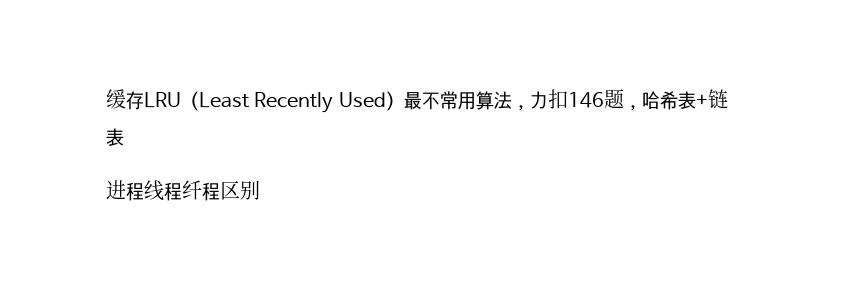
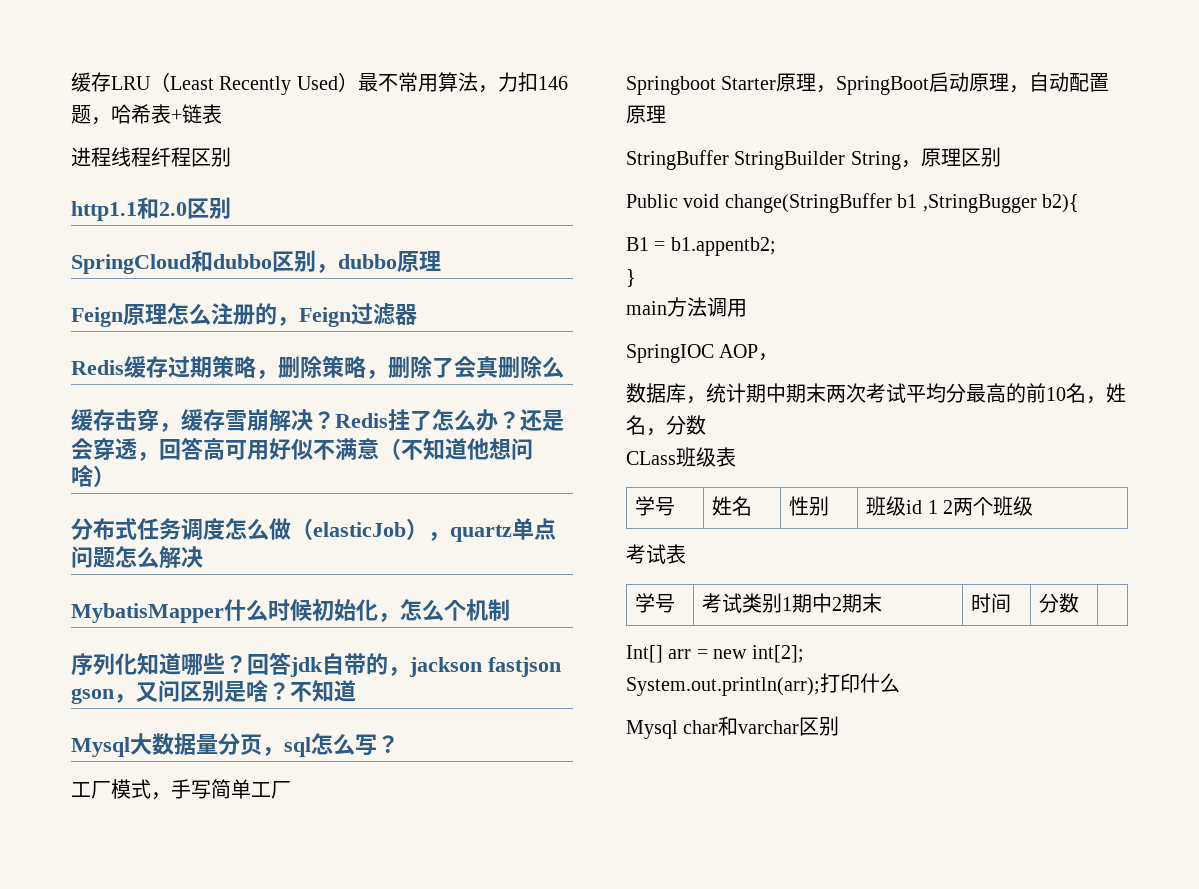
(260, 190) none -> [71,197,231,221] [71,250,441,274] [71,303,417,327] [71,356,564,379] [71,409,564,432] [71,437,533,461] [71,465,115,487] [71,518,556,542] [71,546,203,569] [71,599,510,623] [71,652,561,677] [71,680,356,704] [71,733,399,757] [71,779,291,800] [626,72,1110,95] [626,105,666,124] [626,147,1001,170] [626,193,1079,213] [626,237,776,256] [626,269,636,287] [626,297,747,317] [626,344,779,363] [626,383,1126,404] [626,415,706,436] [626,447,736,467] [635,496,676,516] [712,496,753,516] [789,496,830,516] [866,496,1034,516] [626,544,686,564] [635,593,676,613] [702,593,883,613] [971,593,1012,613] [1039,593,1080,613] [626,645,804,663] [626,673,900,696] [626,716,840,739] // http1.1和2.0区别 // SpringCloud和dubbo区别，dubbo原理 // Feign原理怎么注册的，Feign过滤器 // Redis缓存过期策略，删除策略，删除了会真删除么 // 缓存击穿，缓存雪崩解决？Redis挂了怎么办？还是会穿透，回答高可用好似不满意（不知道他想问啥） // 分布式任务调度怎么做（elasticJob），quartz单点问题怎么解决 // MybatisMapper什么时候初始化，怎么个机制 // 序列化知道哪些？回答jdk自带的，jackson fastjson gson，又问区别是啥？不知道 // Mysql大数据量分页，sql怎么写？ // 工厂模式，手写简单工厂 // Springboot Starter原理，SpringBoot启动原理，自动配置原理 // StringBuffer StringBuilder String，原理区别 // Public void change(StringBuffer b1 ,StringBugger b2){ // B1 = b1.appentb2; // } // main方法调用 // SpringIOC AOP， // 数据库，统计期中期末两次考试平均分最高的前10名，姓名，分数 // CLass班级表 // 学号 | 姓名 | 性别 | 班级id 1 2两个班级 // 考试表 // 学号 | 考试类别1期中2期末 | 时间 | 分数 | // Int[] arr = new int[2]; // System.out.println(arr);打印什么 // Mysql char和varchar区别

